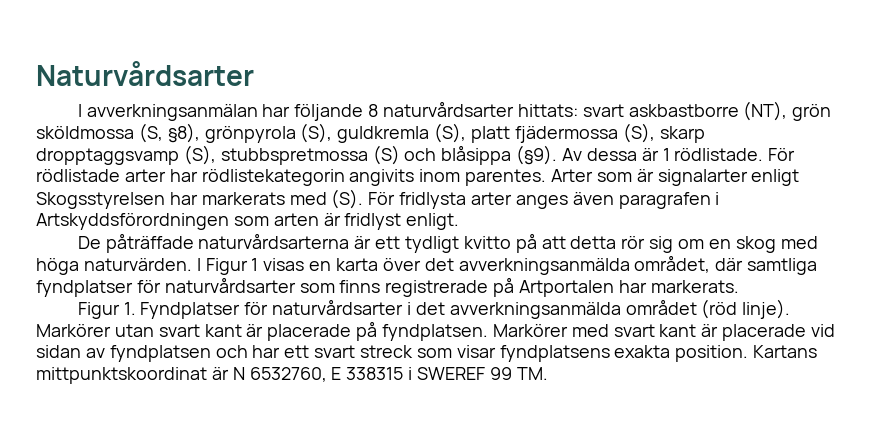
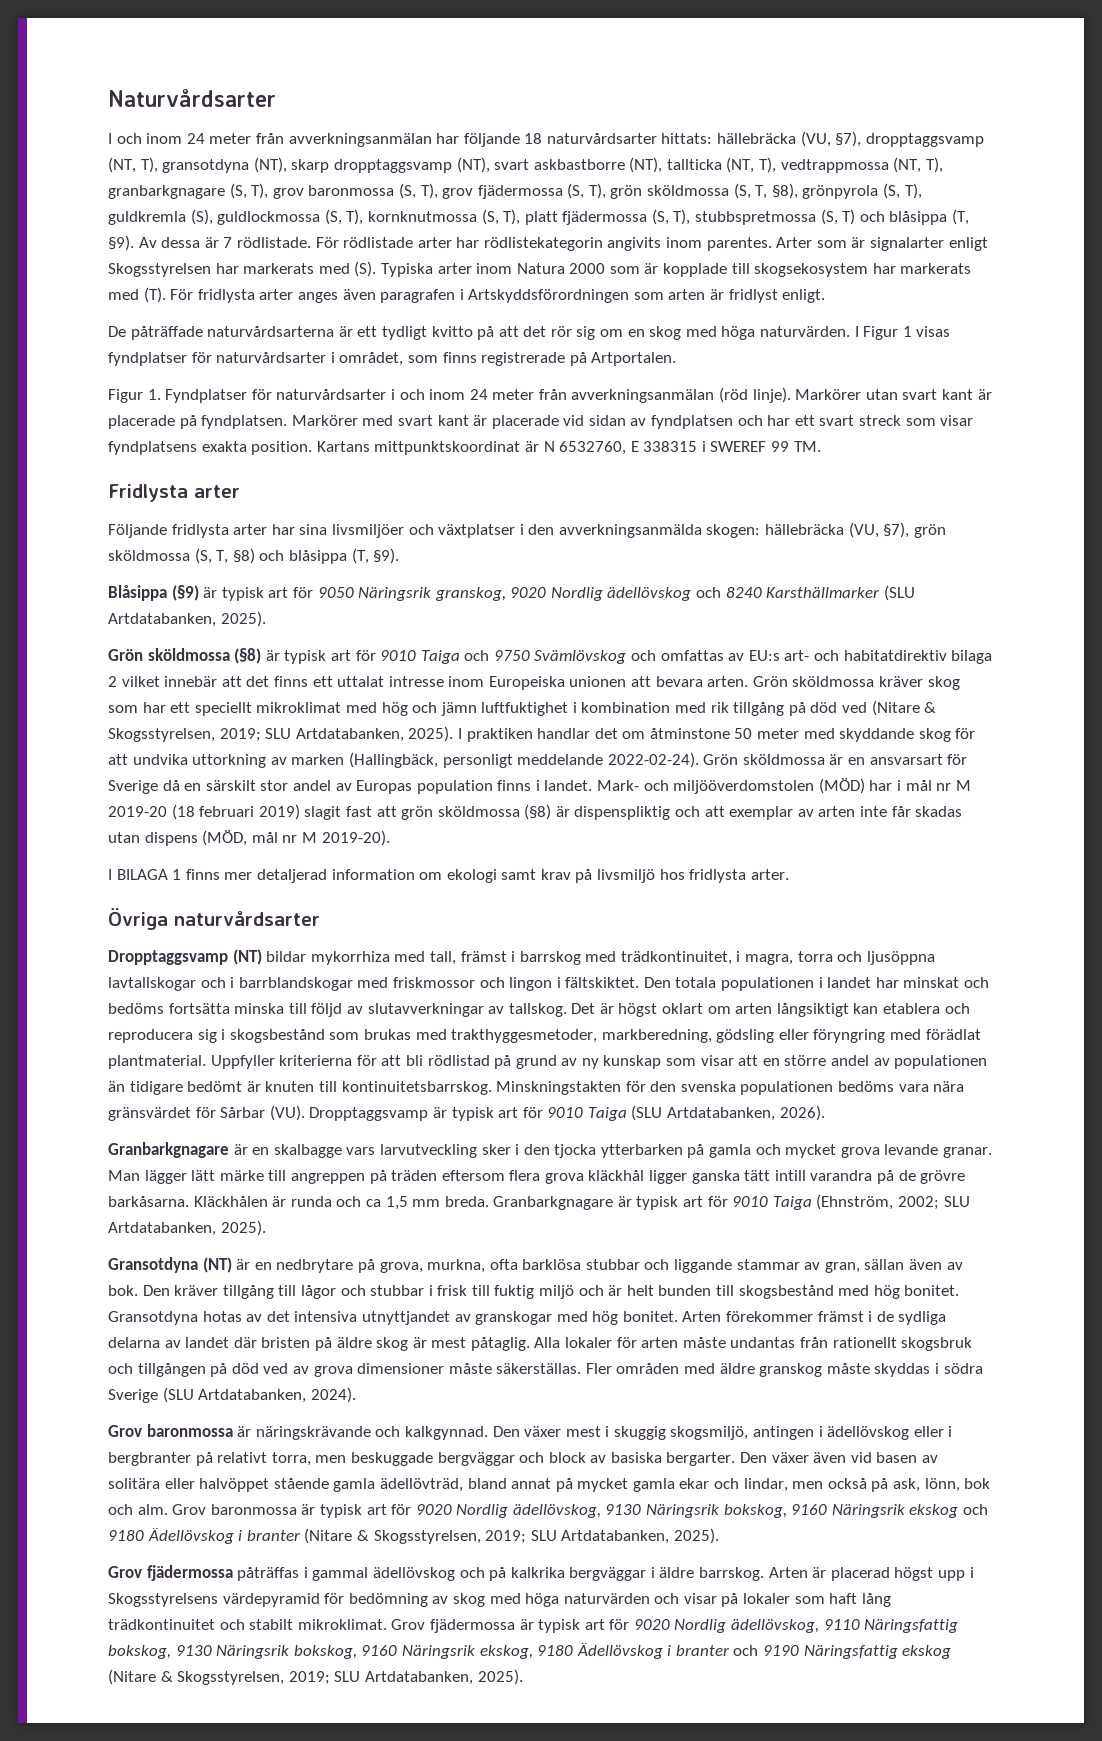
(82, 110) none -> [116,133,284,144] och inom 24 meter från
[368,104,379,117] 8 -> [524,133,543,144] 18
[582,101,832,121] [36,123,163,143] svart askbastborre (NT), grön sköldmossa (S, -> [717,131,984,147] [108,157,943,173] [108,183,768,199] hällebräcka (VU, §7), dropptaggsvamp (NT, T), gransotdyna (NT), skarp dropptaggsvamp (NT), svart askbastborre (NT), tallticka (NT, T), vedtrappmossa (NT, T), granbarkgnagare (S, T), grov baronmossa (S, T), grov fjädermossa (S, T), grön sköldmossa (S, T,
[300,123,705,143] [36,145,558,165] (S), guldkremla (S), platt fjädermossa (S), skarp dropptaggsvamp (S), stubbspretmossa (S) och blåsippa (§9). -> [883,183,922,199] [108,209,970,225] [108,235,134,251] (S, T), guldkremla (S), guldlockmossa (S, T), kornknutmossa (S, T), platt fjädermossa (S, T), stubbspretmossa (S, T) och blåsippa (T, §9).
[662,148,670,161] 1 -> [223,237,233,248] 7
(364, 199) none -> [380,263,972,277] [108,287,166,303] Typiska arter inom Natura 2000 som är kopplade till skogsekosystem har markerats med (T).
[570,236,617,249] detta -> [523,326,547,337] det
[309,255,818,275] en karta över det avverkningsanmälda området, där samtliga -> (951, 331) none
(296, 285) none -> [330,352,404,366] i området,
[519,280,739,297] Artportalen har markerats. -> [591,352,677,366] Artportalen.
[415,299,697,319] det avverkningsanmälda området -> [399,389,715,403] och inom 24 meter från avverkningsanmälan
(548, 373) none -> [108,484,240,502] [108,522,946,538] [108,548,400,564] [108,585,915,601] [108,611,266,627] [108,648,993,664] [108,676,960,690] [108,700,937,716] [108,726,976,742] [108,752,968,768] [108,778,971,794] [108,804,963,820] [108,830,390,846] [108,869,789,883] [108,908,320,930] [108,949,935,965] [108,977,990,991] [108,1003,970,1017] [108,1029,981,1043] [108,1055,988,1069] [108,1081,965,1095] [108,1105,825,1121] [108,1142,993,1158] [108,1170,966,1184] [108,1194,970,1210] [108,1220,266,1236] [108,1257,963,1273] [108,1285,960,1299] [108,1311,947,1325] [108,1337,973,1351] [108,1363,983,1377] [108,1387,356,1403] [108,1424,953,1440] [108,1452,939,1466] [108,1478,991,1492] [108,1504,989,1518] [108,1528,719,1544] [108,1565,974,1581] [108,1593,891,1607] [108,1619,959,1633] [108,1643,952,1659] [108,1669,523,1685] // Fridlysta arter // Följande fridlysta arter har sina livsmiljöer och växtplatser i den avverkningsanmälda skogen: hällebräcka (VU, §7), grön sköldmossa (S, T, §8) och blåsippa (T, §9). // Blåsippa (§9) är typisk art för 9050 Näringsrik granskog, 9020 Nordlig ädellövskog och 8240 Karsthällmarker (SLU Artdatabanken, 2025). // Grön sköldmossa (§8) är typisk art för 9010 Taiga och 9750 Svämlövskog och omfattas av EU:s art- och habitatdirektiv bilaga 2 vilket innebär att det finns ett uttalat intresse inom Europeiska unionen att bevara arten. Grön sköldmossa kräver skog som har ett speciellt mikroklimat med hög och jämn luftfuktighet i kombination med rik tillgång på död ved (Nitare & Skogsstyrelsen, 2019; SLU Artdatabanken, 2025). I praktiken handlar det om åtminstone 50 meter med skyddande skog för att undvika uttorkning av marken (Hallingbäck, personligt meddelande 2022-02-24). Grön sköldmossa är en ansvarsart för Sverige då en särskilt stor andel av Europas population finns i landet. Mark- och miljööverdomstolen (MÖD) har i mål nr M 2019-20 (18 februari 2019) slagit fast att grön sköldmossa (§8) är dispenspliktig och att exemplar av arten inte får skadas utan dispens (MÖD, mål nr M 2019-20). // I BILAGA 1 finns mer detaljerad information om ekologi samt krav på livsmiljö hos fridlysta arter. // Övriga naturvårdsarter // Dropptaggsvamp (NT) bildar mykorrhiza med tall, främst i barrskog med trädkontinuitet, i magra, torra och ljusöppna lavtallskogar och i barrblandskogar med friskmossor och lingon i fältskiktet. Den totala populationen i landet har minskat och bedöms fortsätta minska till följd av slutavverkningar av tallskog. Det är högst oklart om arten långsiktigt kan etablera och reproducera sig i skogsbestånd som brukas med trakthyggesmetoder, markberedning, gödsling eller föryngring med förädlat plantmaterial. Uppfyller kriterierna för att bli rödlistad på grund av ny kunskap som visar att en större andel av populationen än tidigare bedömt är knuten till kontinuitetsbarrskog. Minskningstakten för den svenska populationen bedöms vara nära gränsvärdet för Sårbar (VU). Dropptaggsvamp är typisk art för 9010 Taiga (SLU Artdatabanken, 2026). // Granbarkgnagare är en skalbagge vars larvutveckling sker i den tjocka ytterbarken på gamla och mycket grova levande granar. Man lägger lätt märke till angreppen på träden eftersom flera grova kläckhål ligger ganska tätt intill varandra på de grövre barkåsarna. Kläckhålen är runda och ca 1,5 mm breda. Granbarkgnagare är typisk art för 9010 Taiga (Ehnström, 2002; SLU Artdatabanken, 2025). // Gransotdyna (NT) är en nedbrytare på grova, murkna, ofta barklösa stubbar och liggande stammar av gran, sällan även av bok. Den kräver tillgång till lågor och stubbar i frisk till fuktig miljö och är helt bunden till skogsbestånd med hög bonitet. Gransotdyna hotas av det intensiva utnyttjandet av granskogar med hög bonitet. Arten förekommer främst i de sydliga delarna av landet där bristen på äldre skog är mest påtaglig. Alla lokaler för arten måste undantas från rationellt skogsbruk och tillgången på död ved av grova dimensioner måste säkerställas. Fler områden med äldre granskog måste skyddas i södra Sverige (SLU Artdatabanken, 2024). // Grov baronmossa är näringskrävande och kalkgynnad. Den växer mest i skuggig skogsmiljö, antingen i ädellövskog eller i bergbranter på relativt torra, men beskuggade bergväggar och block av basiska bergarter. Den växer även vid basen av solitära eller halvöppet stående gamla ädellövträd, bland annat på mycket gamla ekar och lindar, men också på ask, lönn, bok och alm. Grov baronmossa är typisk art för 9020 Nordlig ädellövskog, 9130 Näringsrik bokskog, 9160 Näringsrik ekskog och 9180 Ädellövskog i branter (Nitare & Skogsstyrelsen, 2019; SLU Artdatabanken, 2025). // Grov fjädermossa påträffas i gammal ädellövskog och på kalkrika bergväggar i äldre barrskog. Arten är placerad högst upp i Skogsstyrelsens värdepyramid för bedömning av skog med höga naturvärden och visar på lokaler som haft lång trädkontinuitet och stabilt mikroklimat. Grov fjädermossa är typisk art för 9020 Nordlig ädellövskog, 9110 Näringsfattig bokskog, 9130 Näringsrik bokskog, 9160 Näringsrik ekskog, 9180 Ädellövskog i branter och 9190 Näringsfattig ekskog (Nitare & Skogsstyrelsen, 2019; SLU Artdatabanken, 2025).

